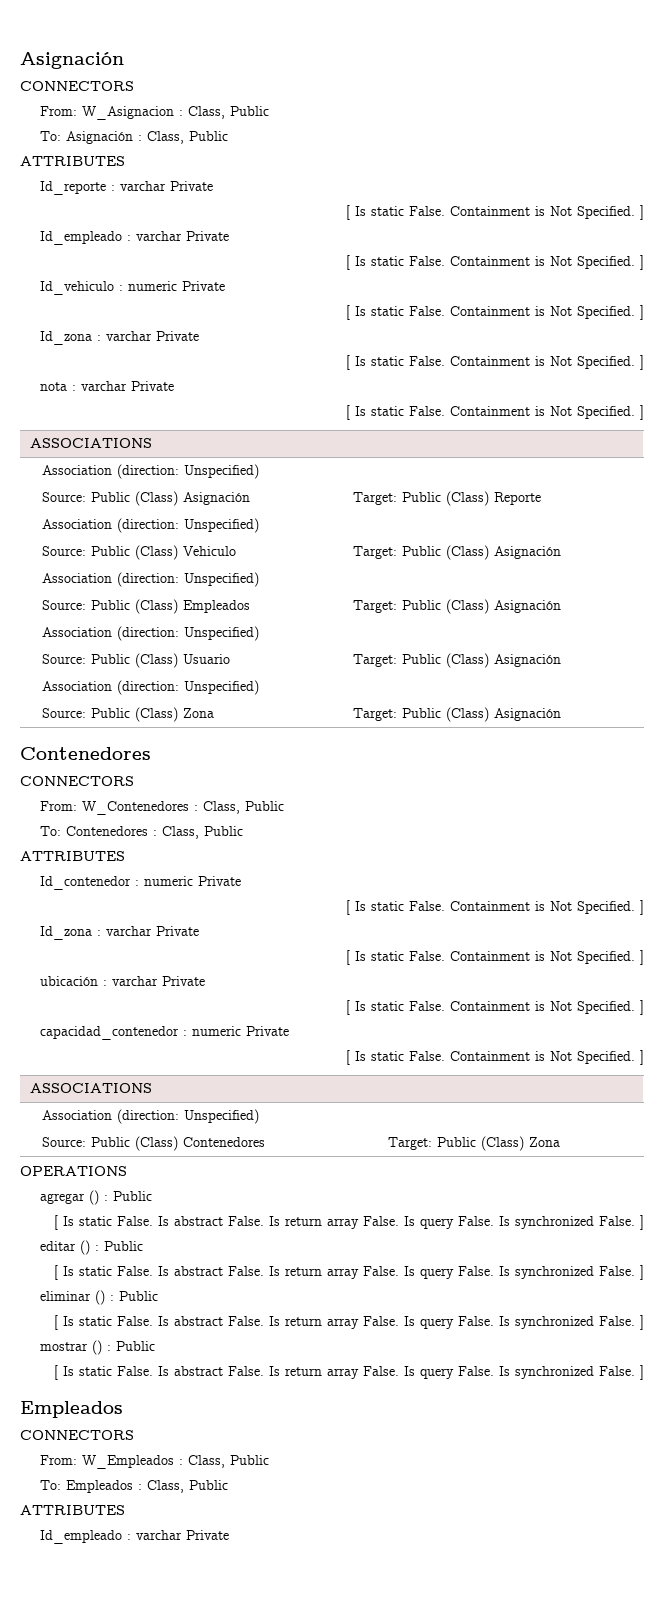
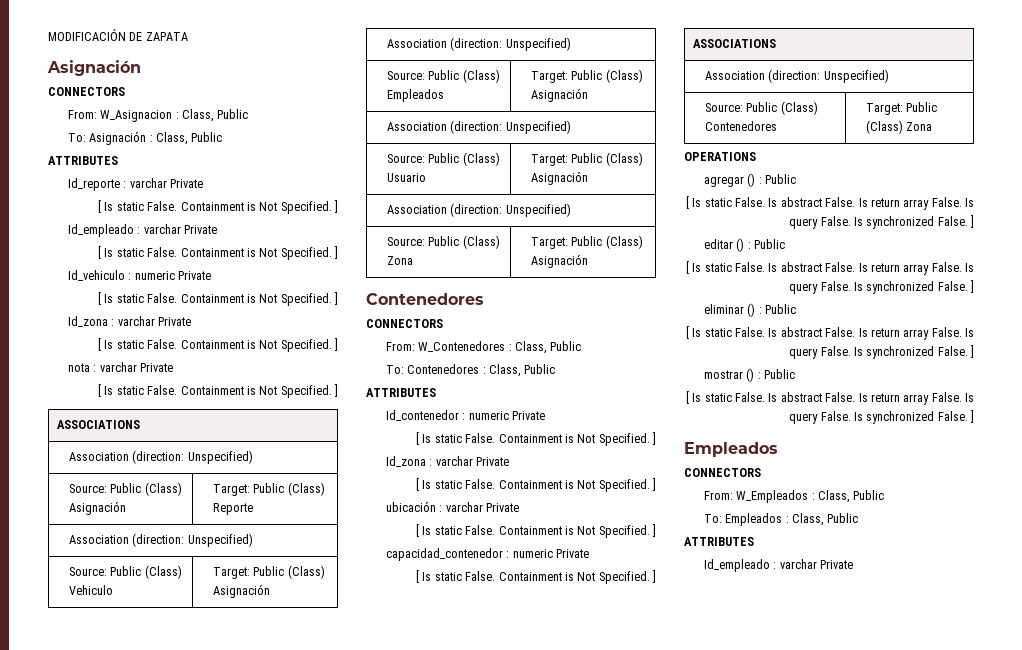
(20, 60) none -> [48,29,188,41] MODIFICACIÓN DE ZAPATA //

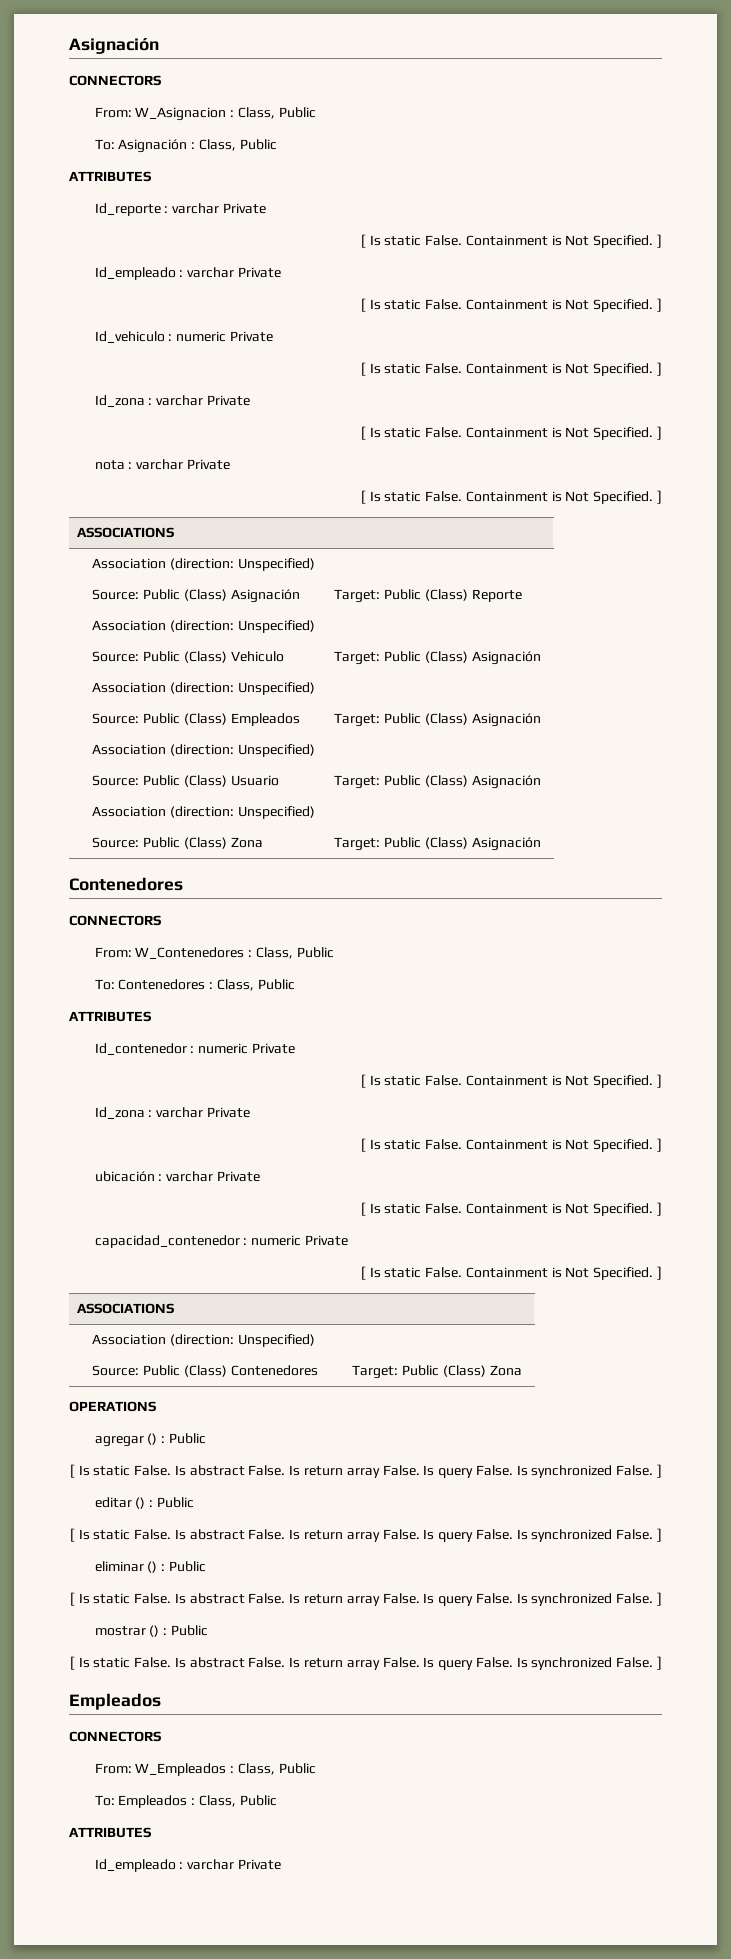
[48,29,188,41] MODIFICACIÓN DE ZAPATA // -> (69, 46) none

